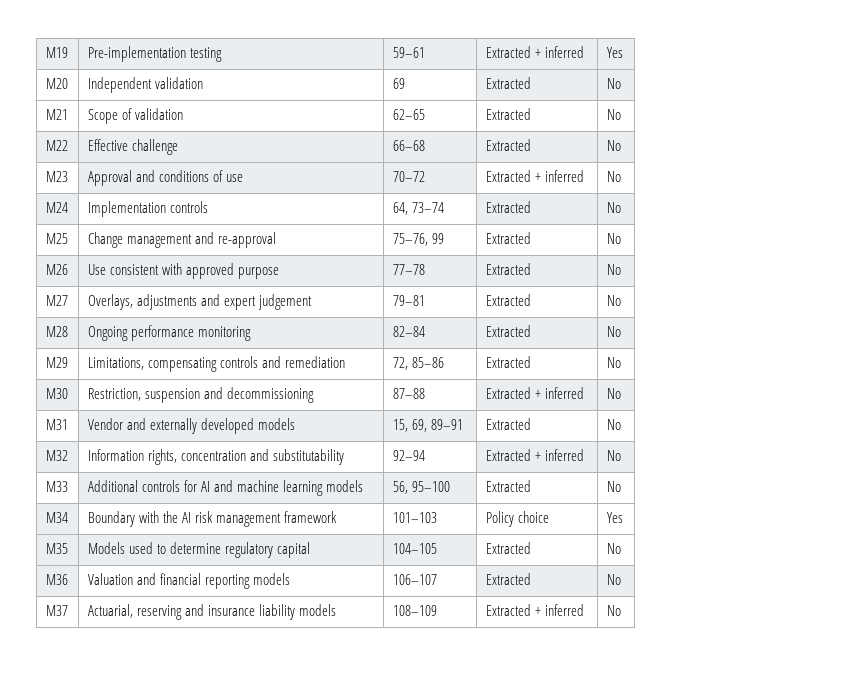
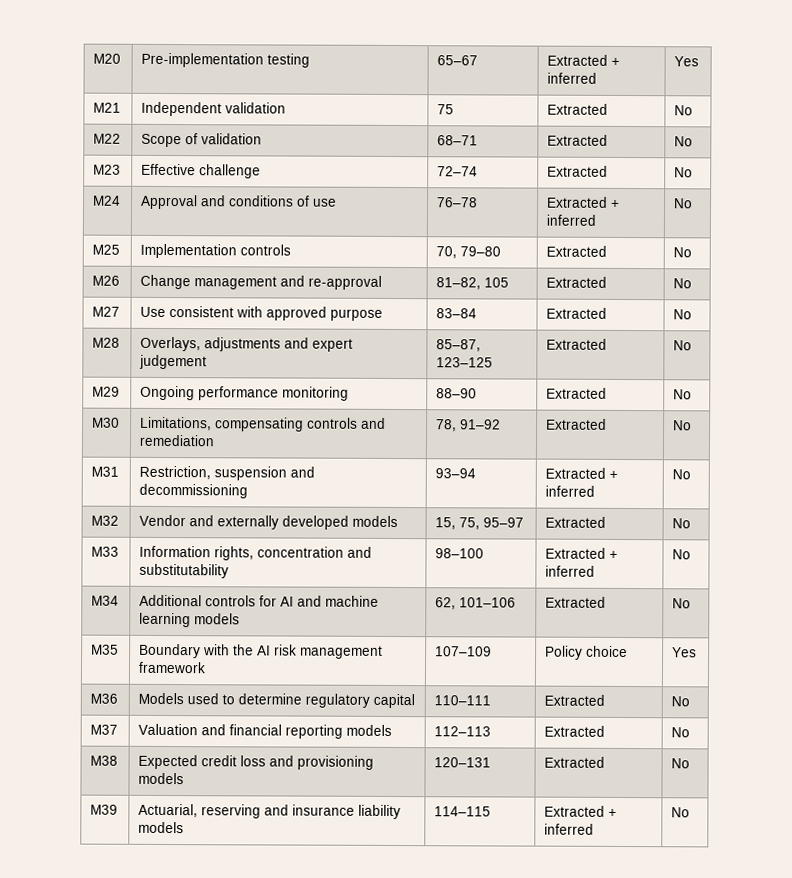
[45,47,68,58] M19 -> [93,53,122,64] M20
[392,47,425,58] 59–61 -> [437,55,479,66] 65–67
[45,78,68,89] M20 -> [93,102,122,113] M21
[392,78,405,89] [485,77,531,89] [606,78,621,89] [45,109,68,120] [87,108,183,124] [392,109,425,120] 69 | Extracted | No // M21 | Scope of validation | 62–65 -> [437,104,455,115] 75
[87,139,178,155] [392,140,425,151] Effective challenge | 66–68 -> [141,133,263,148] [437,135,479,146] Scope of validation | 68–71
(68, 176) none -> [141,163,262,179] [437,166,479,177] [547,165,609,177] [674,167,694,178] [93,195,122,206] | Effective challenge | 72–74 | Extracted | No // M24
[392,171,425,182] [485,170,584,182] [606,171,621,182] [45,202,68,213] 70–72 | Extracted + inferred | No // M24 -> [437,197,479,208] [547,196,621,208] [546,214,597,226] [674,198,694,209] [92,244,121,255] 76–78 | Extracted + inferred | No // M25
[392,202,444,215] [485,201,531,213] [606,202,621,213] [45,233,68,244] [87,232,276,248] [392,233,444,246] [485,232,531,244] [606,233,621,244] [45,264,68,275] [87,263,280,279] [392,264,425,275] [485,263,531,275] [606,264,621,275] [45,295,68,306] [87,294,313,310] [392,295,425,306] [485,294,531,306] [606,295,621,306] [45,326,68,337] [87,325,251,341] [392,326,425,337] [485,325,531,337] [606,326,621,337] [45,357,68,368] [87,356,346,372] [392,357,444,370] [485,356,531,368] [606,357,621,368] [45,388,68,399] 64, 73–74 | Extracted | No // M25 | Change management and re-approval | 75–76, 99 | Extracted | No // M26 | Use consistent with approved purpose | 77–78 | Extracted | No // M27 | Overlays, adjustments and expert judgement | 79–81 | Extracted | No // M28 | Ongoing performance monitoring | 82–84 | Extracted | No // M29 | Limitations, compensating controls and remediation | 72, 85–86 | Extracted | No // M30 -> [436,246,502,259] [546,245,608,257] [673,247,693,258] [92,275,121,286] [140,274,383,290] [436,277,510,290] [546,276,608,288] [673,278,693,289] [92,306,121,317] [140,306,384,321] [436,308,478,319] [546,307,608,319] [673,309,693,320] [92,337,121,348] [140,336,354,352] [139,354,208,370] [436,339,482,352] [436,357,494,368] [546,338,608,350] [673,340,693,351] [92,386,121,397] [140,385,350,401] [436,388,478,399] [546,387,608,399] [673,389,693,400] [92,417,121,428] [140,416,387,432] [139,434,216,447] [436,419,502,432] [546,418,608,430] [673,420,693,431] [91,466,120,477] 70, 79–80 | Extracted | No // M26 | Change management and re-approval | 81–82, 105 | Extracted | No // M27 | Use consistent with approved purpose | 83–84 | Extracted | No // M28 | Overlays, adjustments and expert judgement | 85–87, 123–125 | Extracted | No // M29 | Ongoing performance monitoring | 88–90 | Extracted | No // M30 | Limitations, compensating controls and remediation | 78, 91–92 | Extracted | No // M31
[392,388,425,399] [485,387,584,399] [606,388,621,399] [45,419,68,430] 87–88 | Extracted + inferred | No // M31 -> [435,468,477,479] [545,467,619,479] [545,485,596,497] [672,469,692,480] [91,515,120,526] 93–94 | Extracted + inferred | No // M32
[411,419,463,432] [485,418,531,430] [606,419,621,430] [45,450,68,461] 69, 89–91 | Extracted | No // M32 -> [459,517,525,530] [545,516,607,528] [672,518,692,529] [91,546,120,557] 75, 95–97 | Extracted | No // M33
[392,450,425,461] [485,449,584,461] [606,450,621,461] [45,481,68,492] 92–94 | Extracted + inferred | No // M33 -> [435,548,485,559] [545,547,619,559] [545,565,596,577] [672,549,692,560] [91,595,120,606] 98–100 | Extracted + inferred | No // M34
[392,481,450,494] [485,480,531,492] [606,481,621,492] [45,512,68,523] 56, 95–100 | Extracted | No // M34 -> [435,597,517,610] [545,596,607,608] [672,598,692,609] [91,644,120,655] 62, 101–106 | Extracted | No // M35
[392,512,437,523] 101–103 -> [435,646,493,657] 107–109
[45,543,68,554] M35 -> [90,693,119,704] M36
[392,543,437,554] [485,542,531,554] [606,543,621,554] [45,574,68,585] 104–105 | Extracted | No // M36 -> [434,695,492,706] [544,694,606,706] [671,696,691,707] [90,724,119,735] 110–111 | Extracted | No // M37
[392,574,437,585] [485,573,531,585] [606,574,621,585] [45,605,68,616] 106–107 | Extracted | No // M37 -> [434,726,492,737] [544,725,606,737] [671,727,691,738] [90,755,119,766] [138,754,375,770] [138,772,185,785] [434,757,492,768] [544,756,606,768] [671,758,691,769] [90,804,119,815] 112–113 | Extracted | No // M38 | Expected credit loss and provisioning models | 120–131 | Extracted | No // M39
[392,605,437,616] 108–109 -> [434,806,492,817] 114–115

